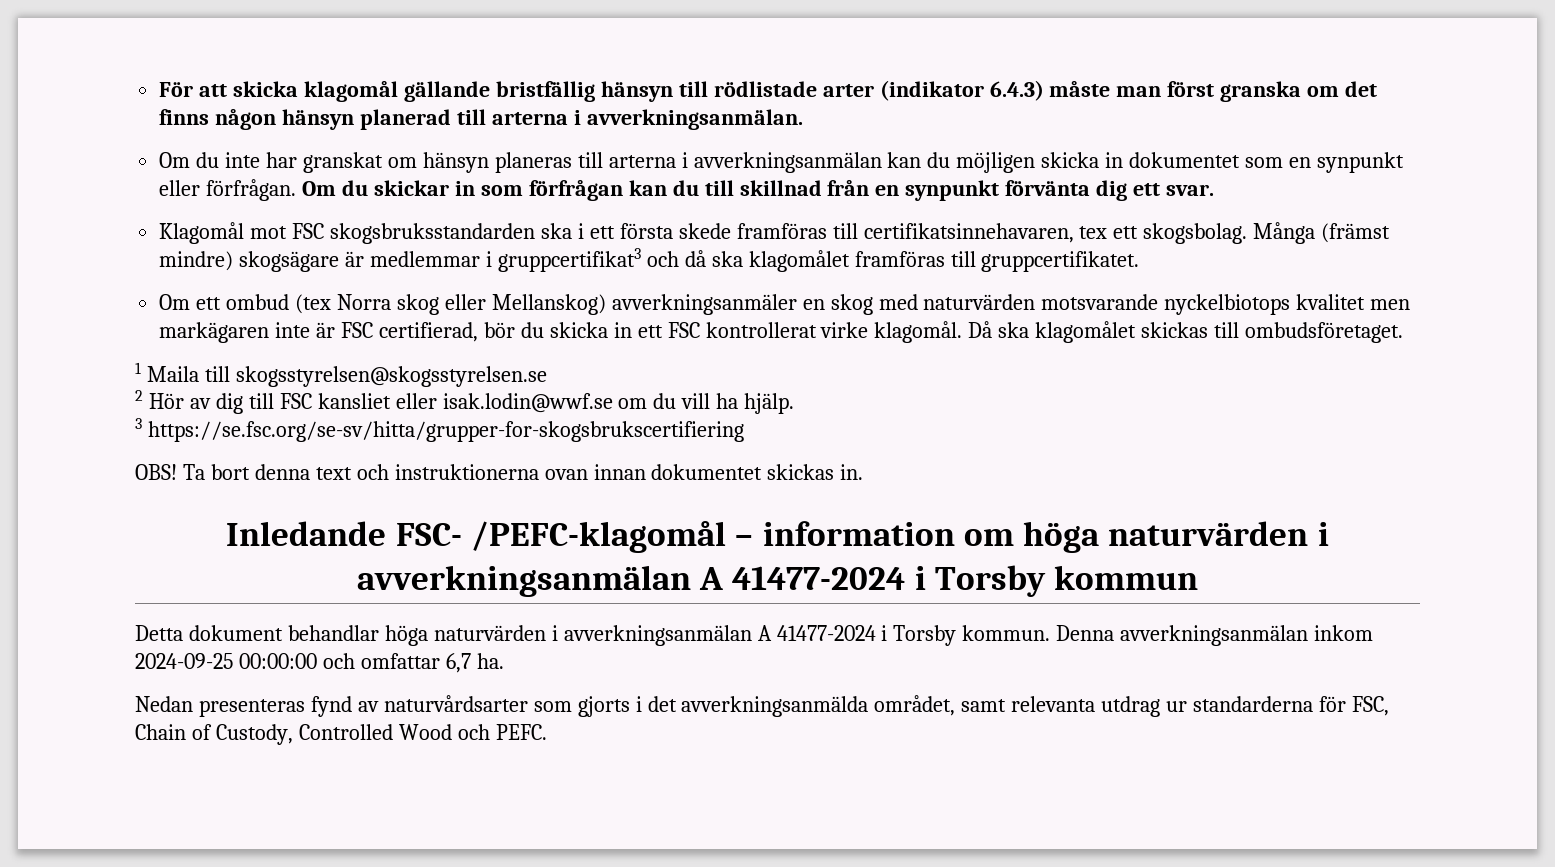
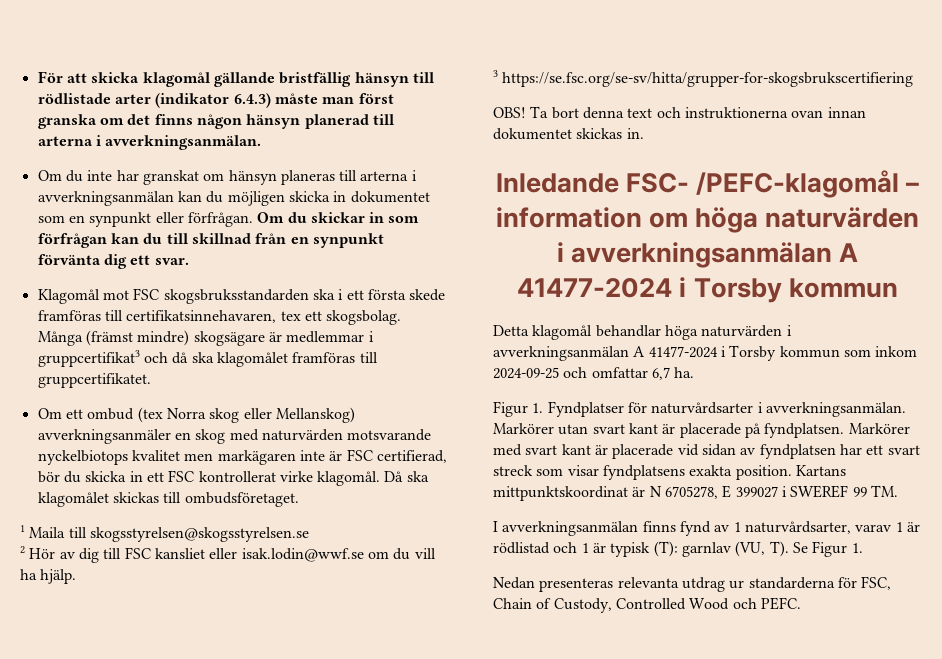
[188,625,283,641] dokument -> [532,325,593,340] klagomål
[962,625,1309,646] kommun. Denna avverkningsanmälan -> [779,346,871,358] kommun som
[238,653,317,669] 00:00:00 -> (559, 373) none
[135,695,1007,717] Nedan presenteras fynd av naturvårdsarter som gjorts i det avverkningsanmälda området, samt -> [493,401,906,417] [493,423,910,438] [493,444,920,459] [493,465,846,480] [493,485,898,501] [493,521,920,536] [493,541,863,557] [493,577,614,592] Figur 1. Fyndplatser för naturvårdsarter i avverkningsanmälan. Markörer utan svart kant är placerade på fyndplatsen. Markörer med svart kant är placerade vid sidan av fyndplatsen har ett svart streck som visar fyndplatsens exakta position. Kartans mittpunktskoordinat är N 6705278, E 399027 i SWEREF 99 TM. // I avverkningsanmälan finns fynd av 1 naturvårdsarter, varav 1 är rödlistad och 1 är typisk (T): garnlav (VU, T). Se Figur 1. // Nedan presenteras

